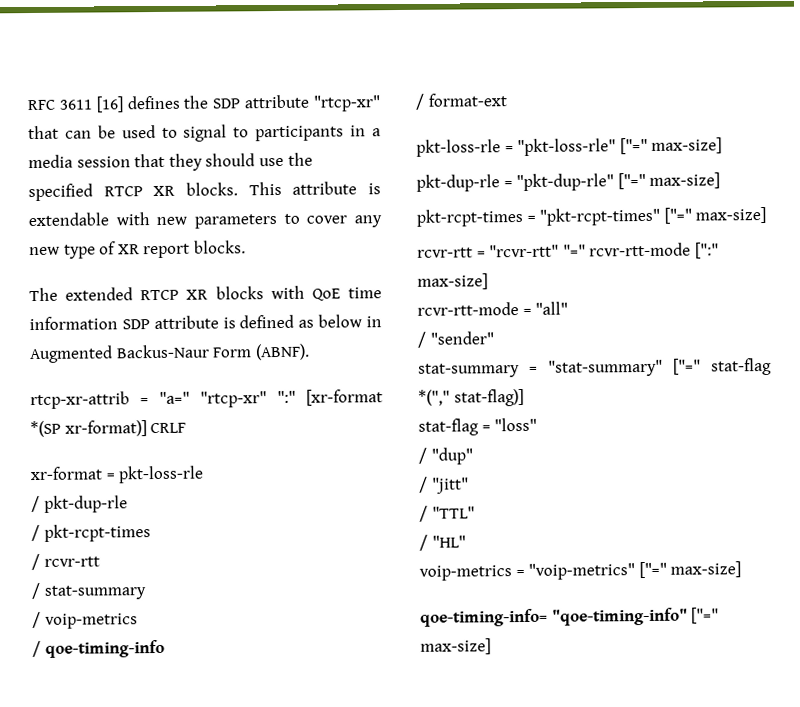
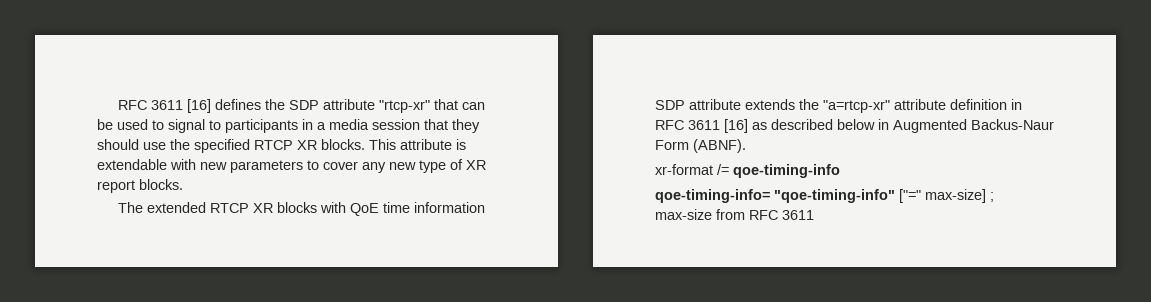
[222,314,315,329] is defined as -> [745,99,1022,113] [655,119,833,133] extends the "a=rtcp-xr" attribute definition in RFC 3611 [16] as described
[30,389,383,410] [30,420,187,438] [30,465,205,484] [31,495,128,513] [31,524,151,542] [31,553,100,571] [31,582,147,600] [32,611,138,629] [32,639,165,658] [415,93,507,110] [416,137,723,157] [416,172,721,192] [416,206,767,227] [417,242,719,259] [417,273,488,290] [417,301,569,316] [417,331,494,348] [418,357,772,378] [418,388,524,407] [418,417,538,436] [418,447,473,465] [419,476,469,494] [419,505,475,522] [419,534,466,551] [419,561,742,581] rtcp-xr-attrib = "a=" "rtcp-xr" ":" [xr-format *(SP xr-format)] CRLF // xr-format = pkt-loss-rle // / pkt-dup-rle // / pkt-rcpt-times // / rcvr-rtt // / stat-summary // / voip-metrics // / qoe-timing-info // / format-ext // pkt-loss-rle = "pkt-loss-rle" ["=" max-size] // pkt-dup-rle = "pkt-dup-rle" ["=" max-size] // pkt-rcpt-times = "pkt-rcpt-times" ["=" max-size] // rcvr-rtt = "rcvr-rtt" "=" rcvr-rtt-mode [":" max-size] // rcvr-rtt-mode = "all" // / "sender" // stat-summary = "stat-summary" ["=" stat-flag *("," stat-flag)] // stat-flag = "loss" // / "dup" // / "jitt" // / "TTL" // / "HL" // voip-metrics = "voip-metrics" ["=" max-size] -> [655,164,840,178] xr-format /= qoe-timing-info
(491, 646) none -> [990,192,994,202] [655,209,814,220] ; max-size from RFC 3611

